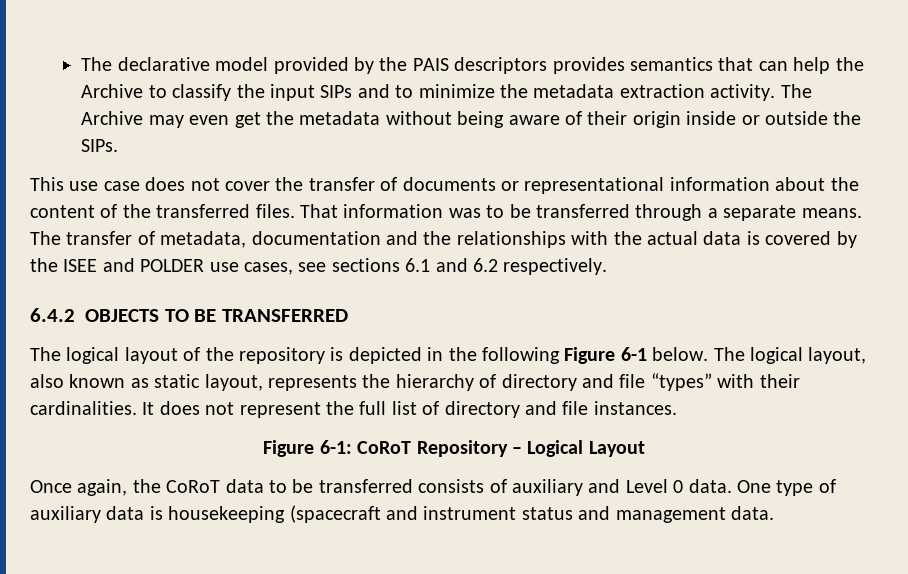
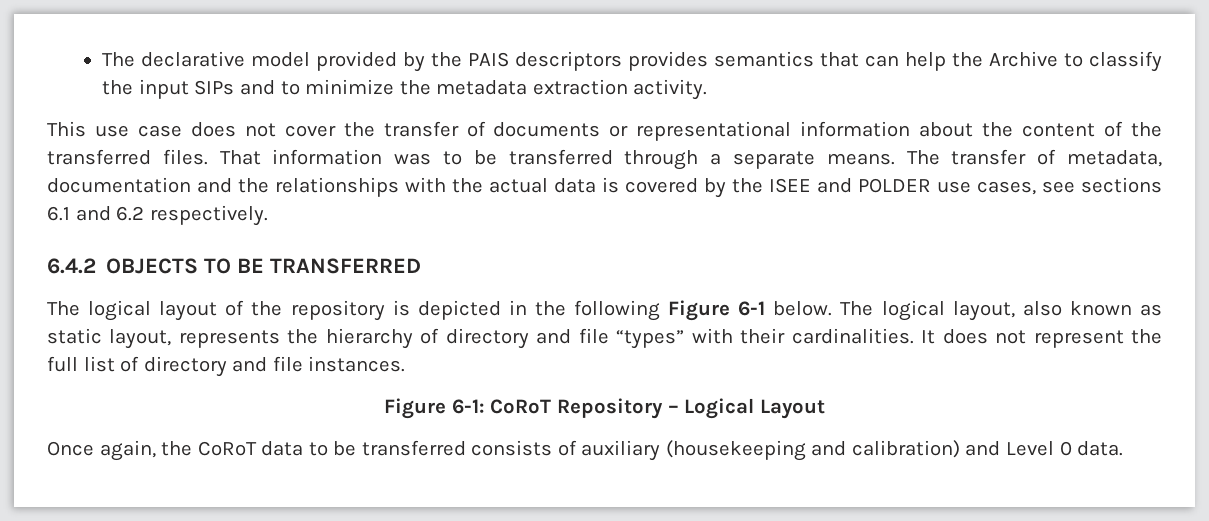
[780,84,812,98] [81,111,862,128] [81,139,119,152] The Archive may even get the metadata without being aware of their origin inside or outside the SIPs. -> (708, 89) none
(583, 487) none -> [665,440,960,461] (housekeeping and calibration)
[736,479,836,496] [30,505,774,523] One type of auxiliary data is housekeeping (spacecraft and instrument status and management data. -> (1124, 448) none

